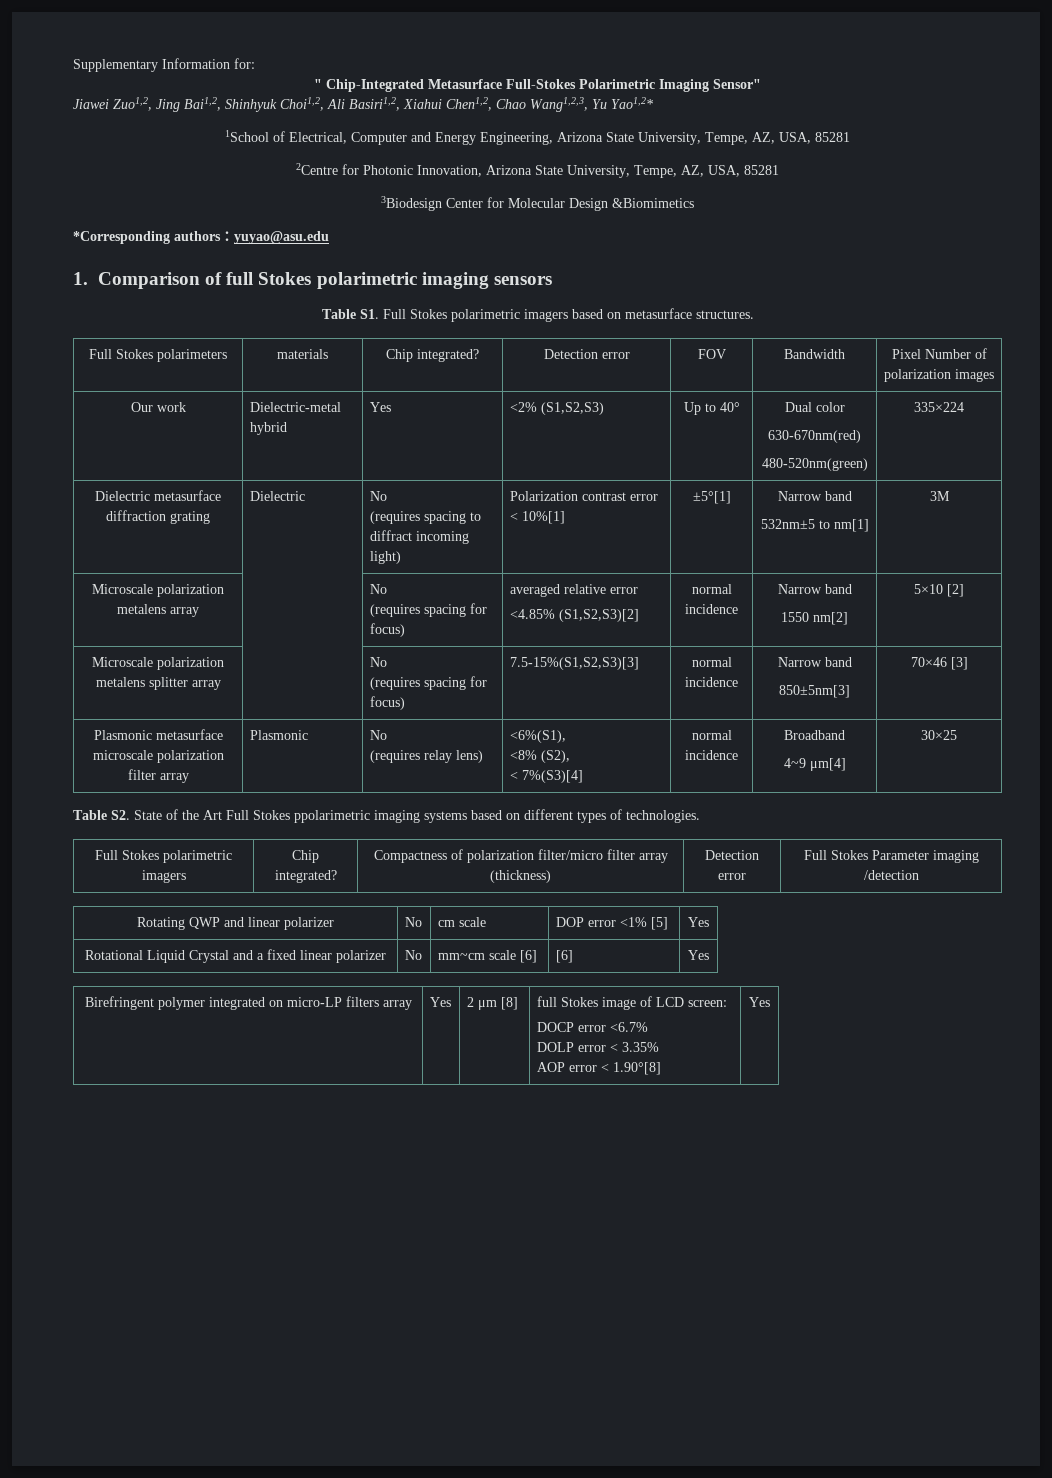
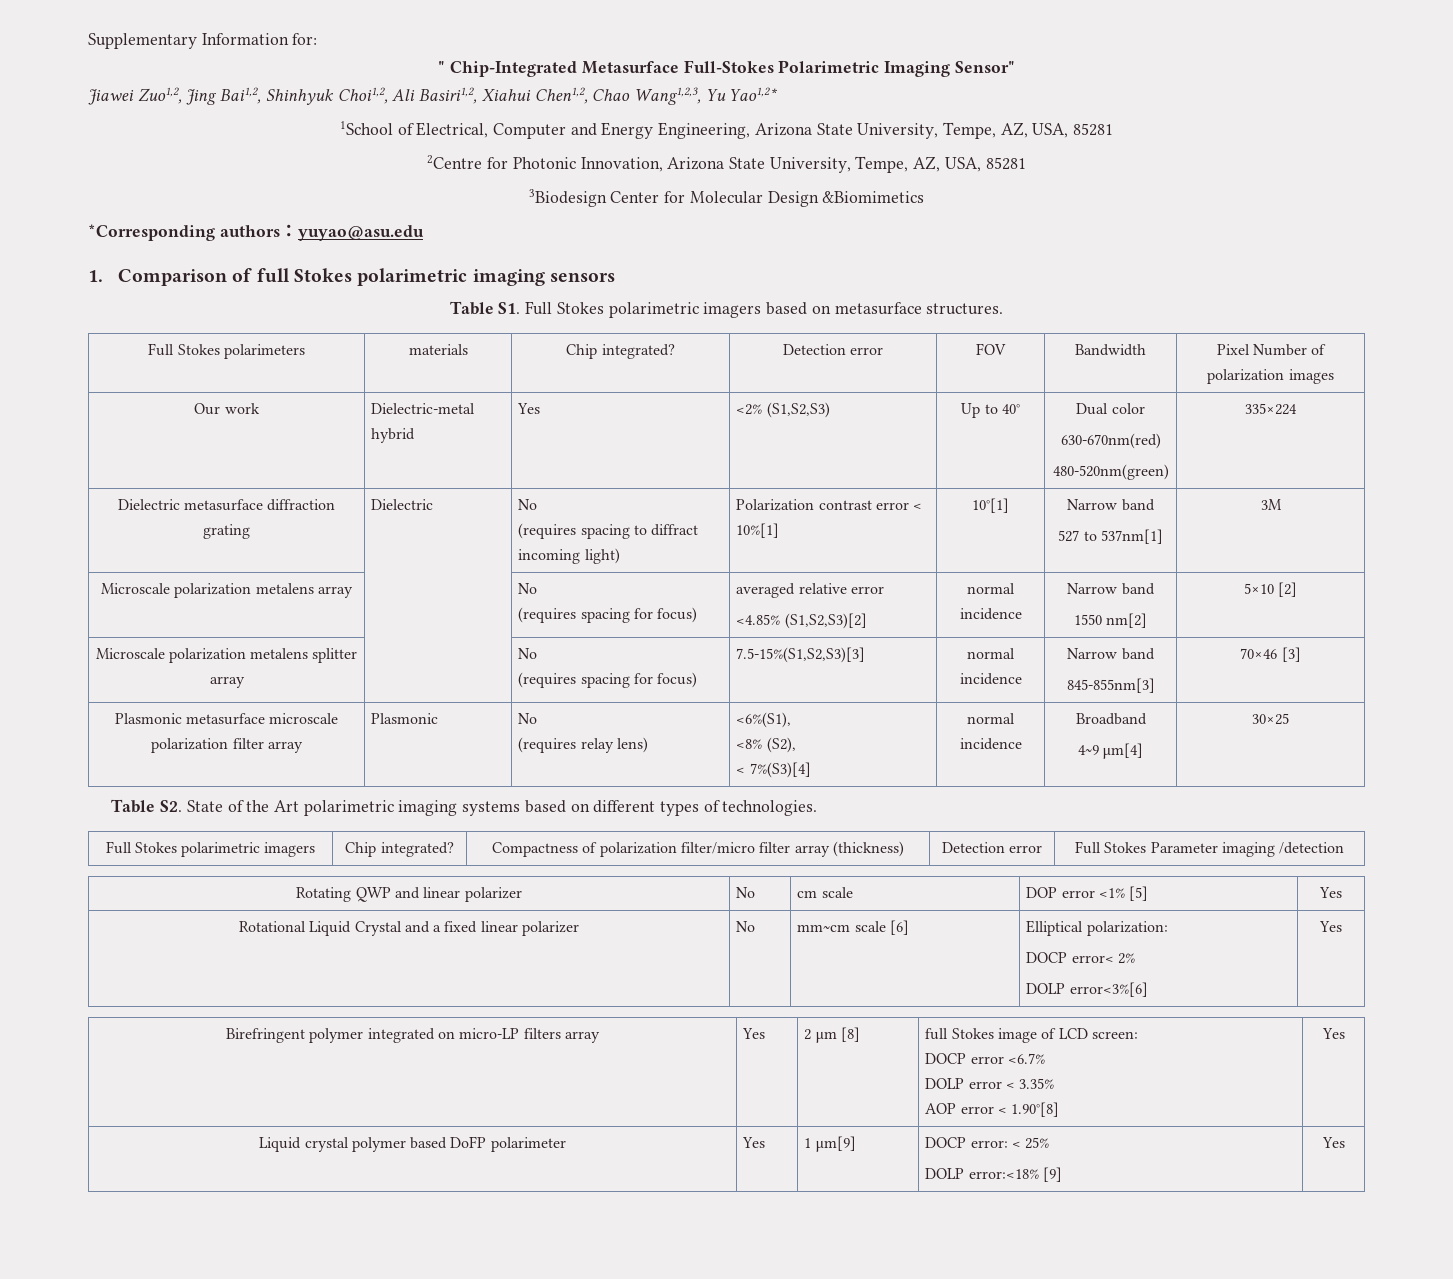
[692,491,731,504] [777,491,852,501] [760,519,869,532] ±5°[1] | Narrow band // 532nm±5 to nm[1] -> [972,498,1009,513] [1067,499,1155,511] [1058,529,1163,544] 10°[1] | Narrow band // 527 to 537nm[1]
[779,685,850,698] 850±5nm[3] -> [1066,678,1155,693] 845-855nm[3]
[226,810,370,823] Full Stokes ppolarimetric -> [303,800,394,816] polarimetric
[555,950,573,963] [6] -> [1026,920,1168,936] [1026,952,1135,964] [1026,982,1148,997] Elliptical polarization: // DOCP error< 2% // DOLP error<3%[6]
(770, 1002) none -> [259,1136,566,1152] [742,1137,766,1148] [804,1136,856,1152] [925,1137,1050,1149] [925,1167,1062,1182] [1321,1137,1345,1148] // Liquid crystal polymer based DoFP polarimeter | Yes | 1 μm[9] | DOCP error: < 25% // DOLP error:<18% [9] | Yes

